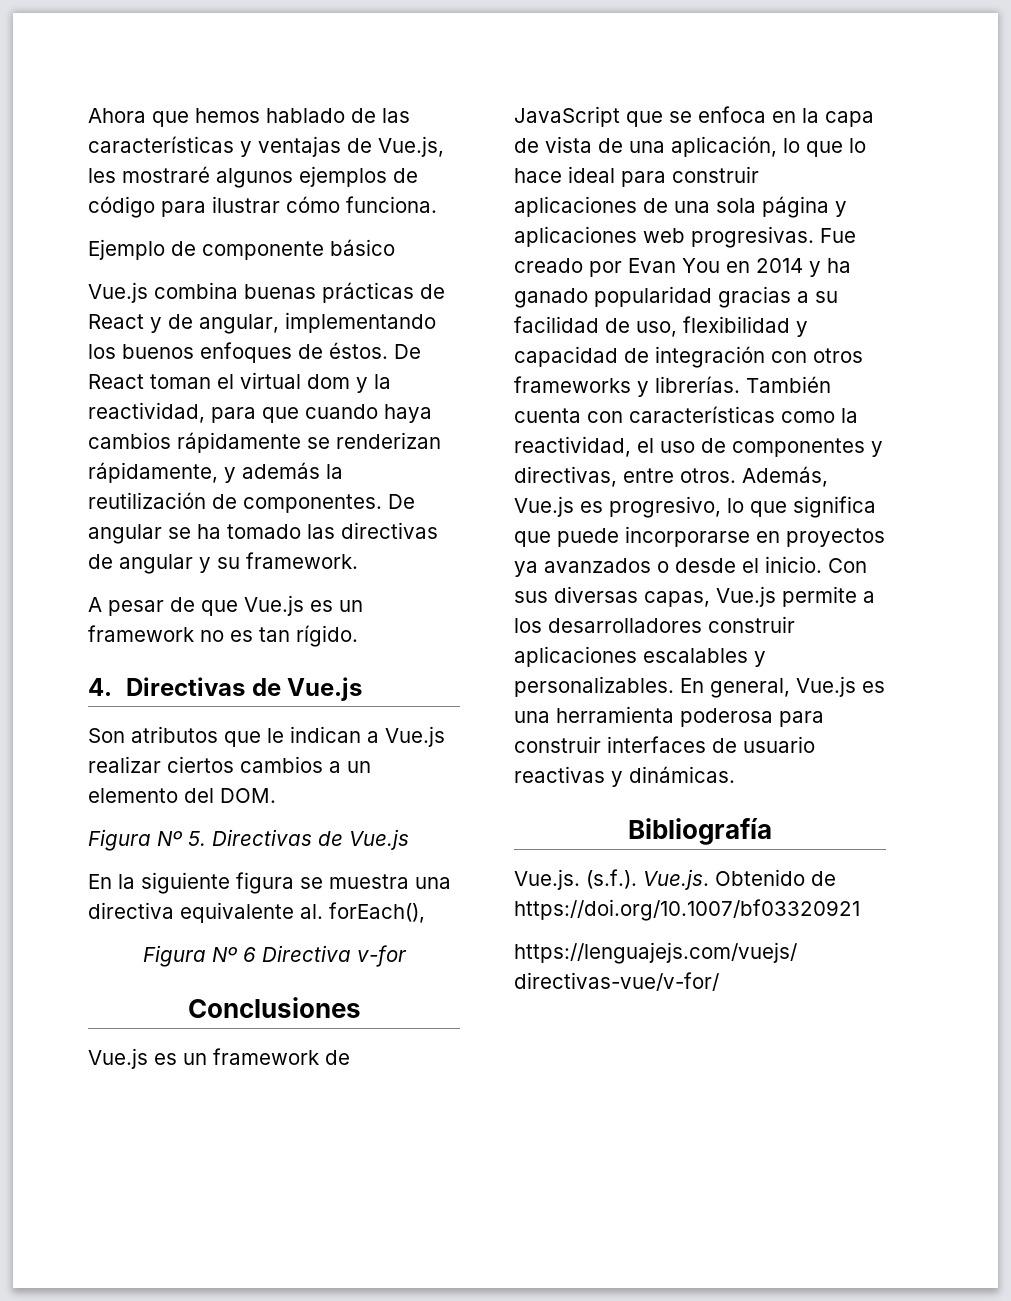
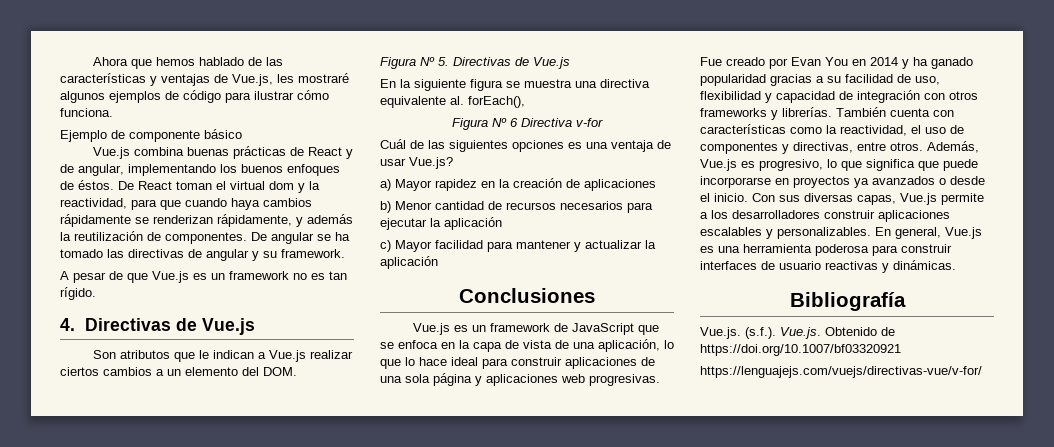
(407, 956) none -> [380,139,671,152] [380,157,453,169] [380,178,656,191] [380,201,653,213] [380,217,502,230] [380,240,656,252] [380,256,438,269] // Cuál de las siguientes opciones es una ventaja de usar Vue.js? // a) Mayor rapidez en la creación de aplicaciones // b) Menor cantidad de recursos necesarios para ejecutar la aplicación // c) Mayor facilidad para mantener y actualizar la aplicación

